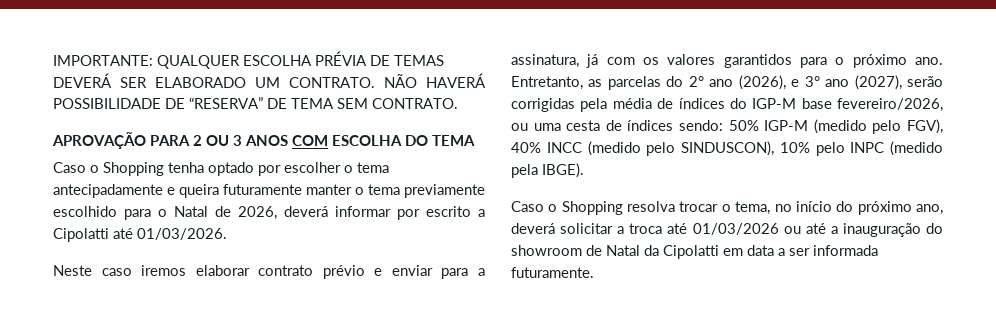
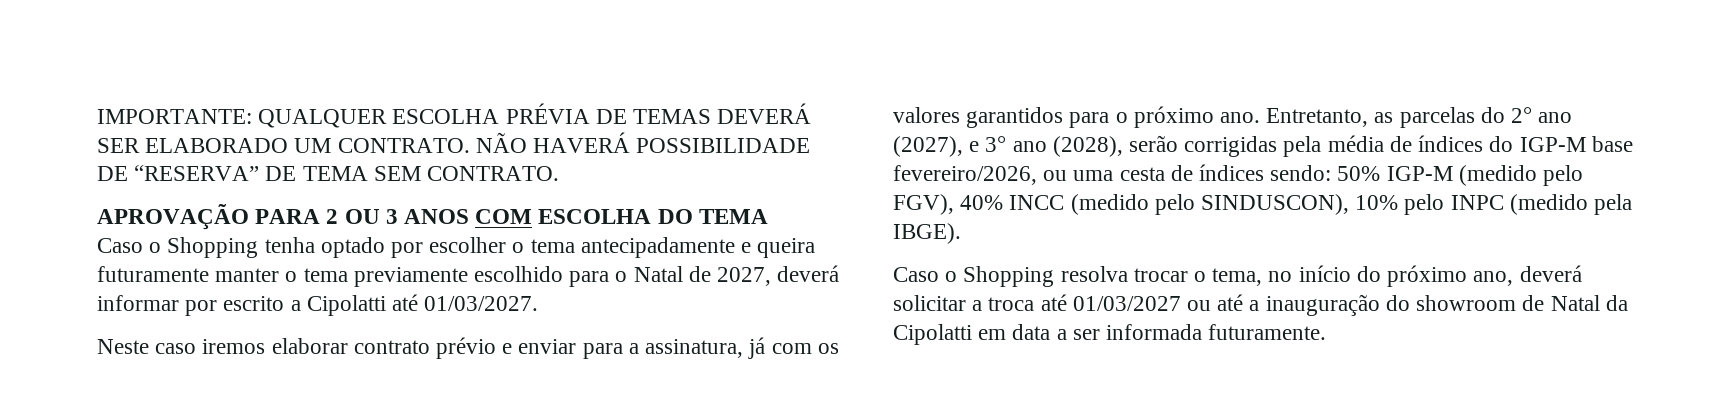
[238,206,277,220] 2026, -> [717,267,772,286] 2027,
[137,228,227,240] 01/03/2026. -> [424,296,539,311] 01/03/2027.
[738,75,786,90] (2026), -> [893,136,963,157] (2027),
[854,75,902,90] (2027), -> [1052,136,1123,157] (2028),
[692,223,779,235] 01/03/2026 -> [1072,296,1181,311] 01/03/2027

